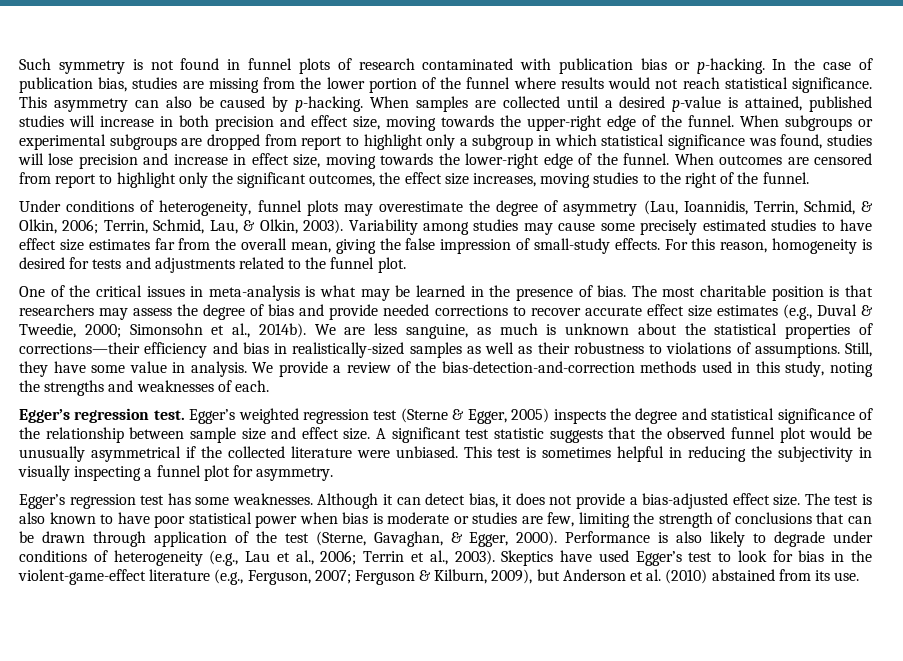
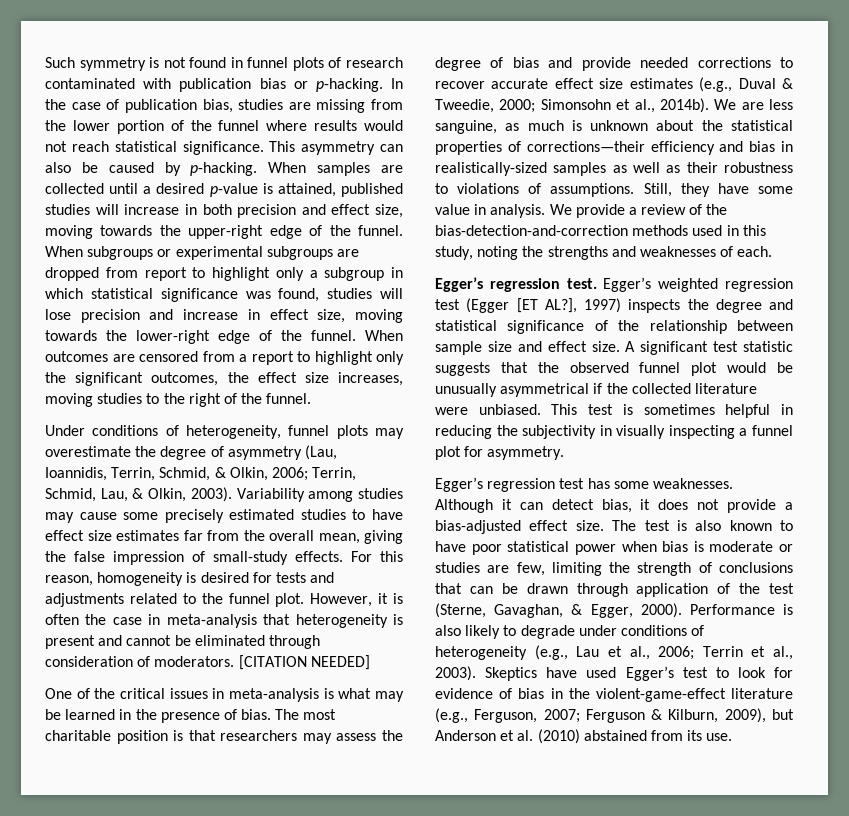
(51, 178) none -> [239,354,247,362] a
(406, 265) none -> [310,593,403,607] [45,614,403,628] [45,635,320,649] [45,655,370,670] However, it is often the case in meta-analysis that heterogeneity is present and cannot be eliminated through consideration of moderators. [CITATION NEEDED]
[400,408,550,424] (Sterne & Egger, 2005) -> [466,298,621,313] (Egger [ET AL?], 1997)
(793, 556) none -> [435,688,513,699] evidence of

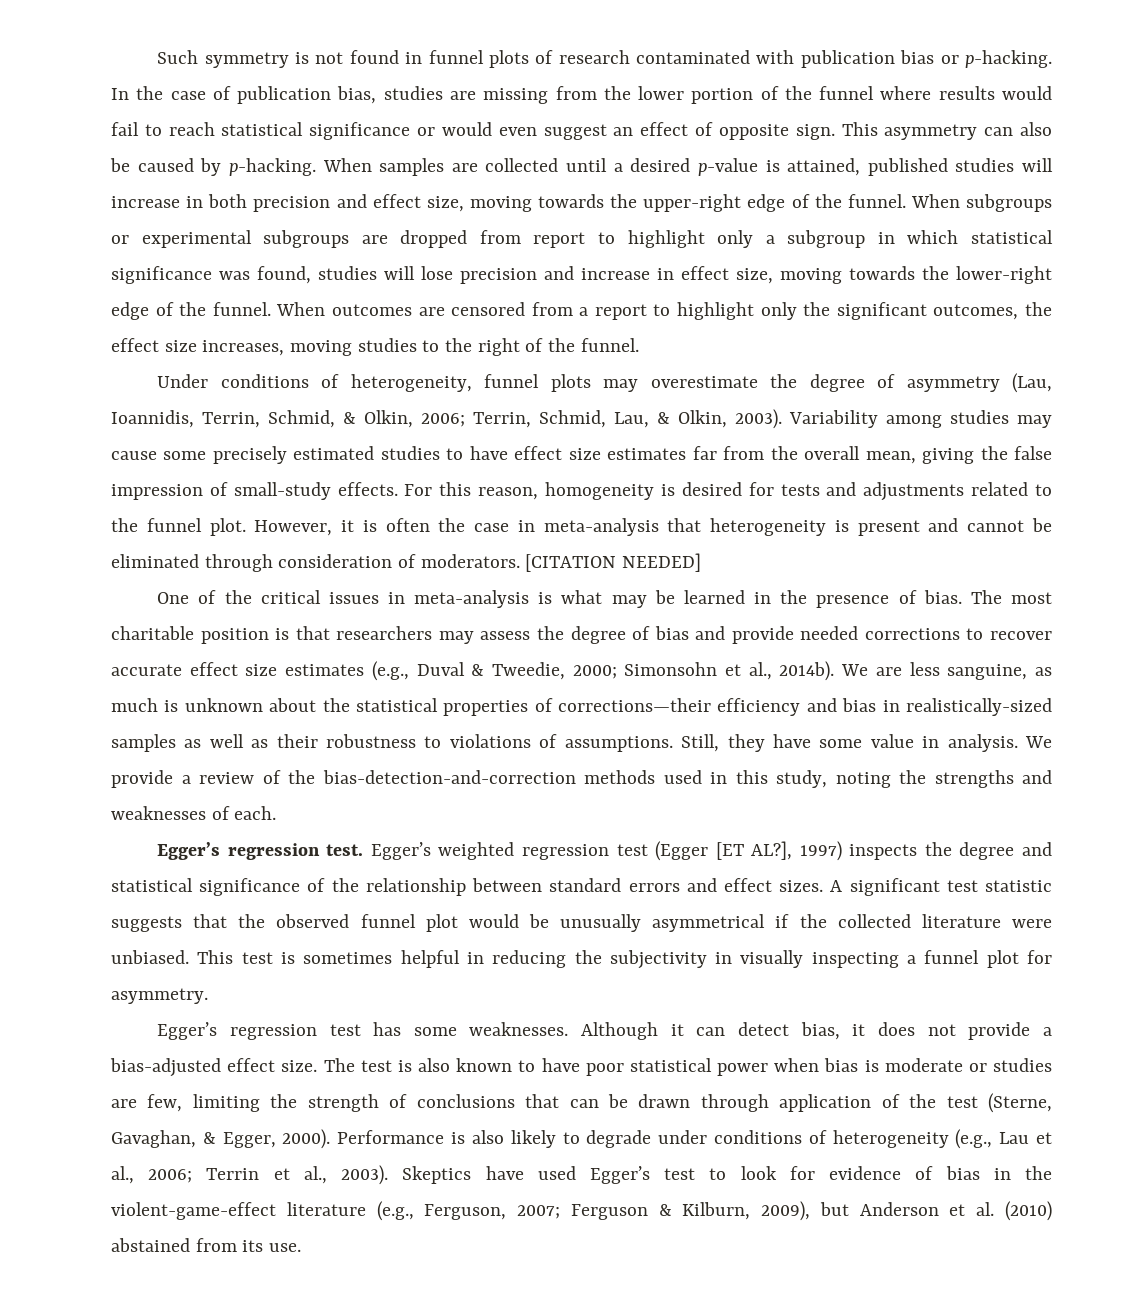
[45,141,264,155] not reach statistical significance. -> [111,122,835,140] fail to reach statistical significance or would even suggest an effect of opposite sign.
[435,341,620,355] sample size and effect size. -> [549,878,824,892] standard errors and effect sizes.

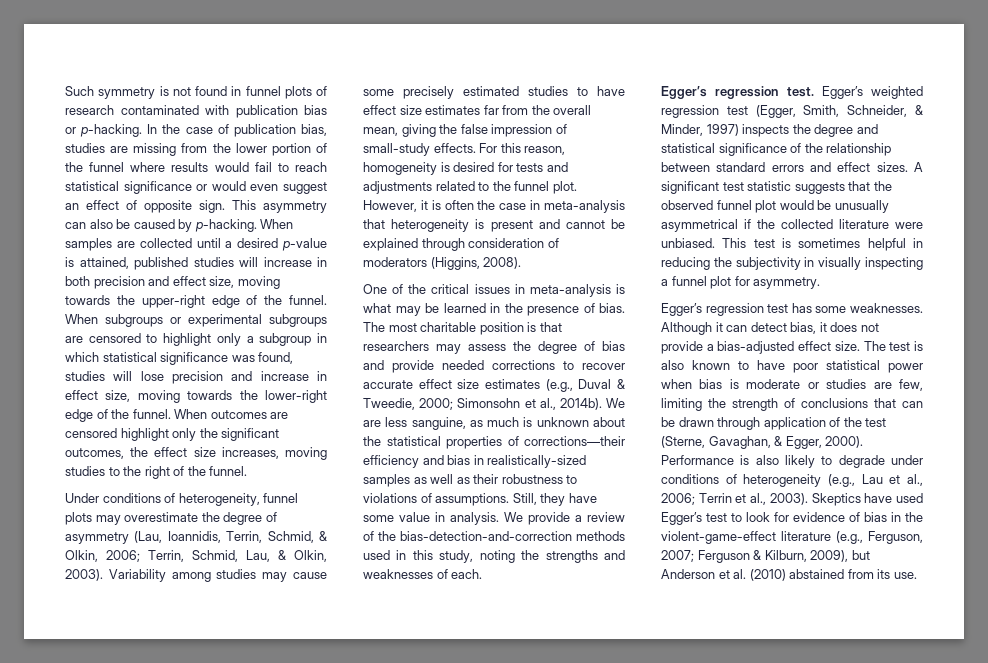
[400,230,586,248] dropped from report -> [88,333,141,343] censored
[531,302,671,320] from a report to -> (117, 433) none
[111,554,199,568] eliminated -> [363,238,418,251] explained
[420,553,702,572] moderators. [CITATION NEEDED] -> [363,257,522,270] moderators (Higgins, 2008).
[655,841,793,861] (Egger [ET AL?], -> [755,105,923,118] [661,124,703,136] (Egger, Smith, Schneider, & Minder,

